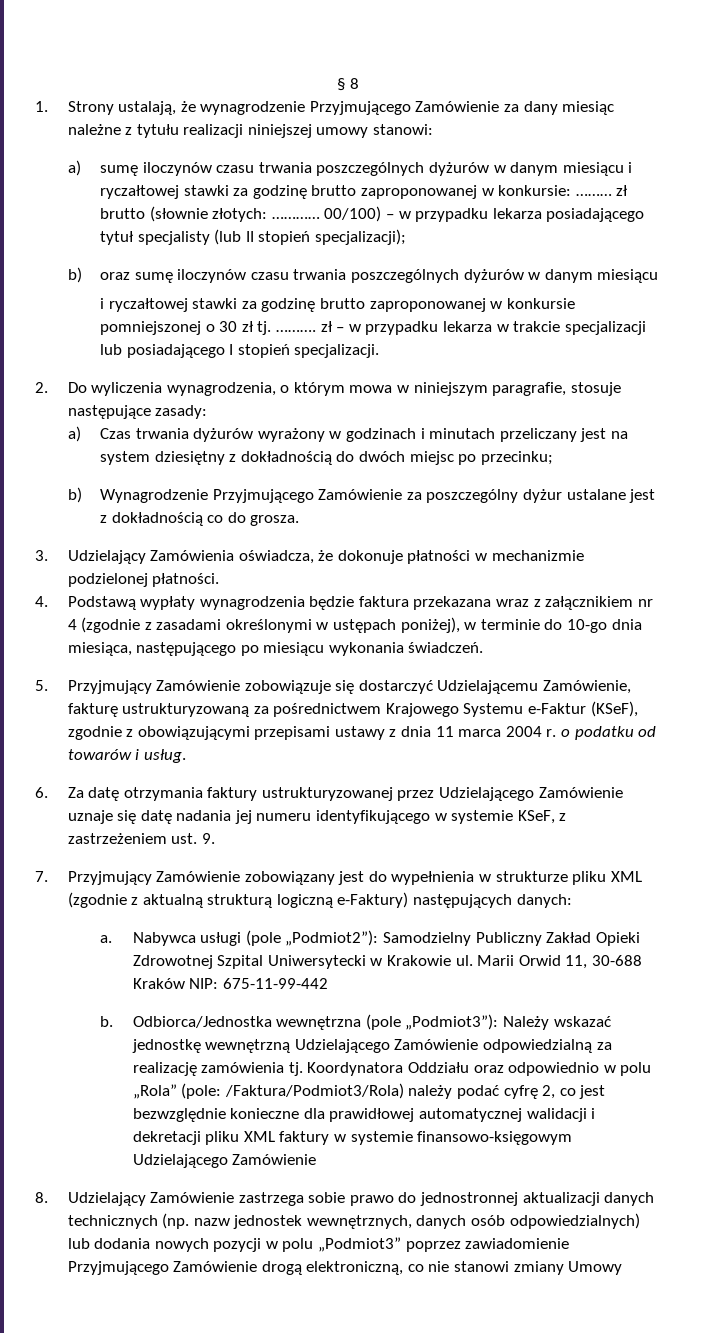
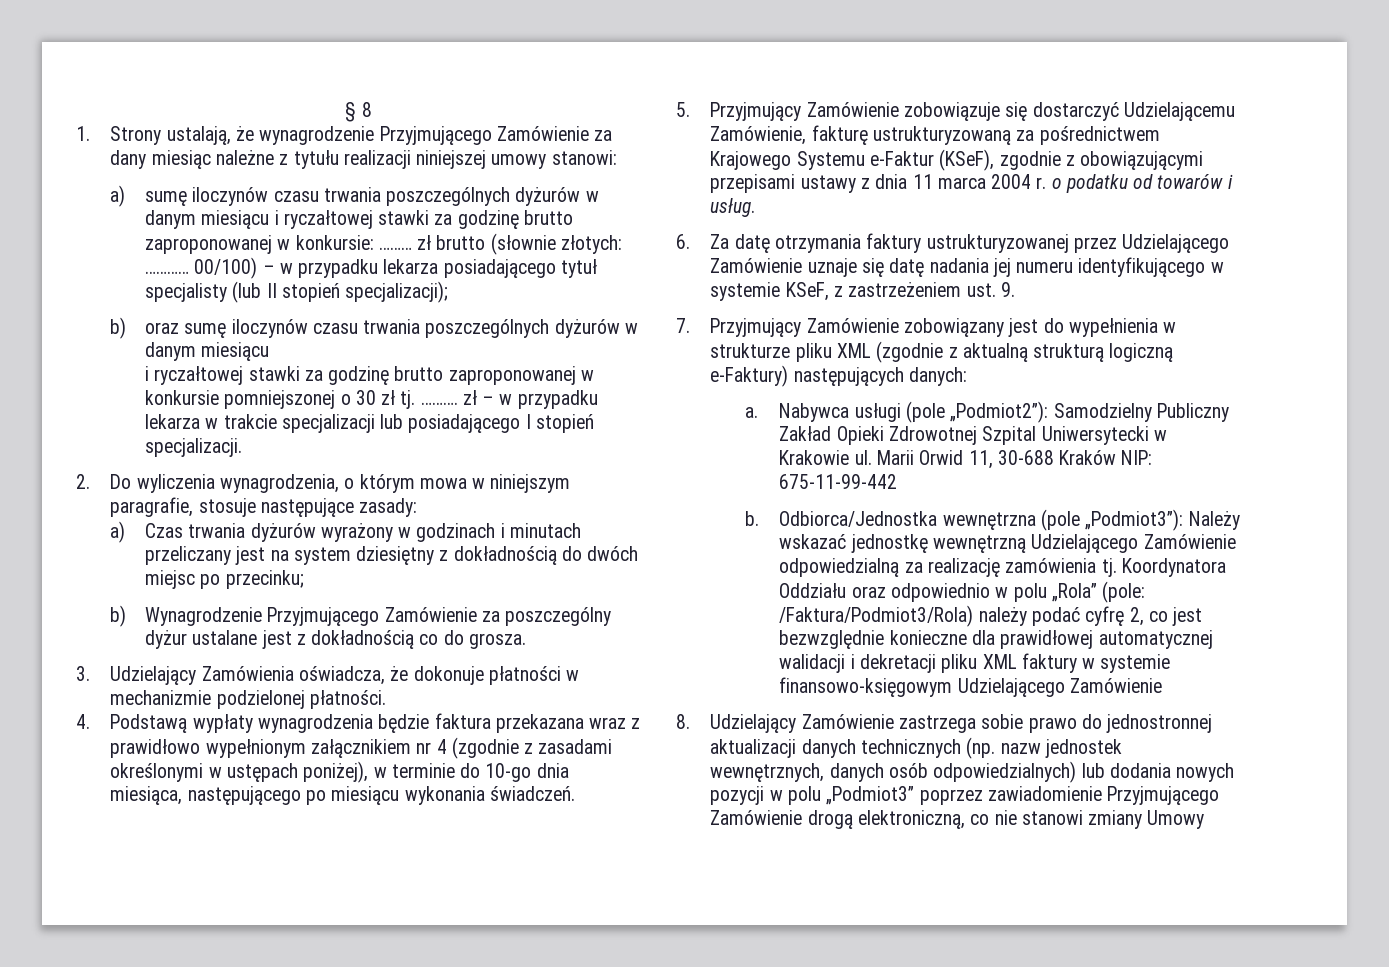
(541, 603) none -> [110,739,306,758] prawidłowo wypełnionym

